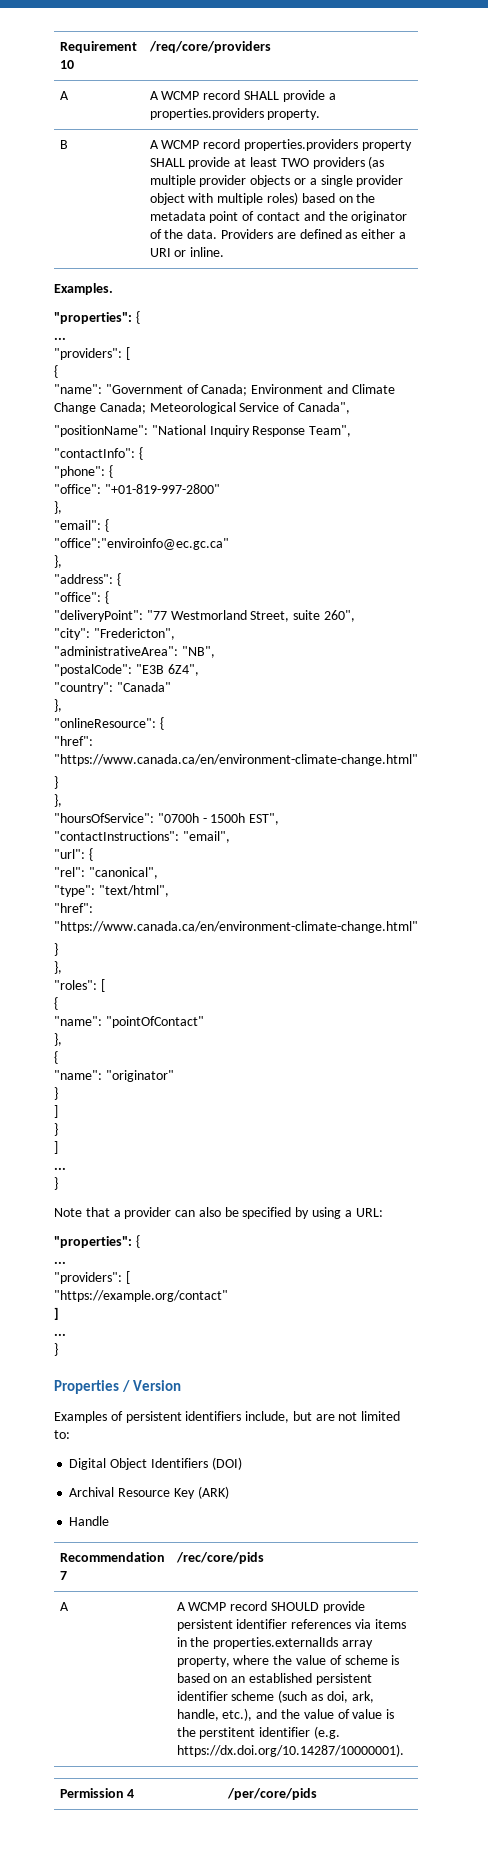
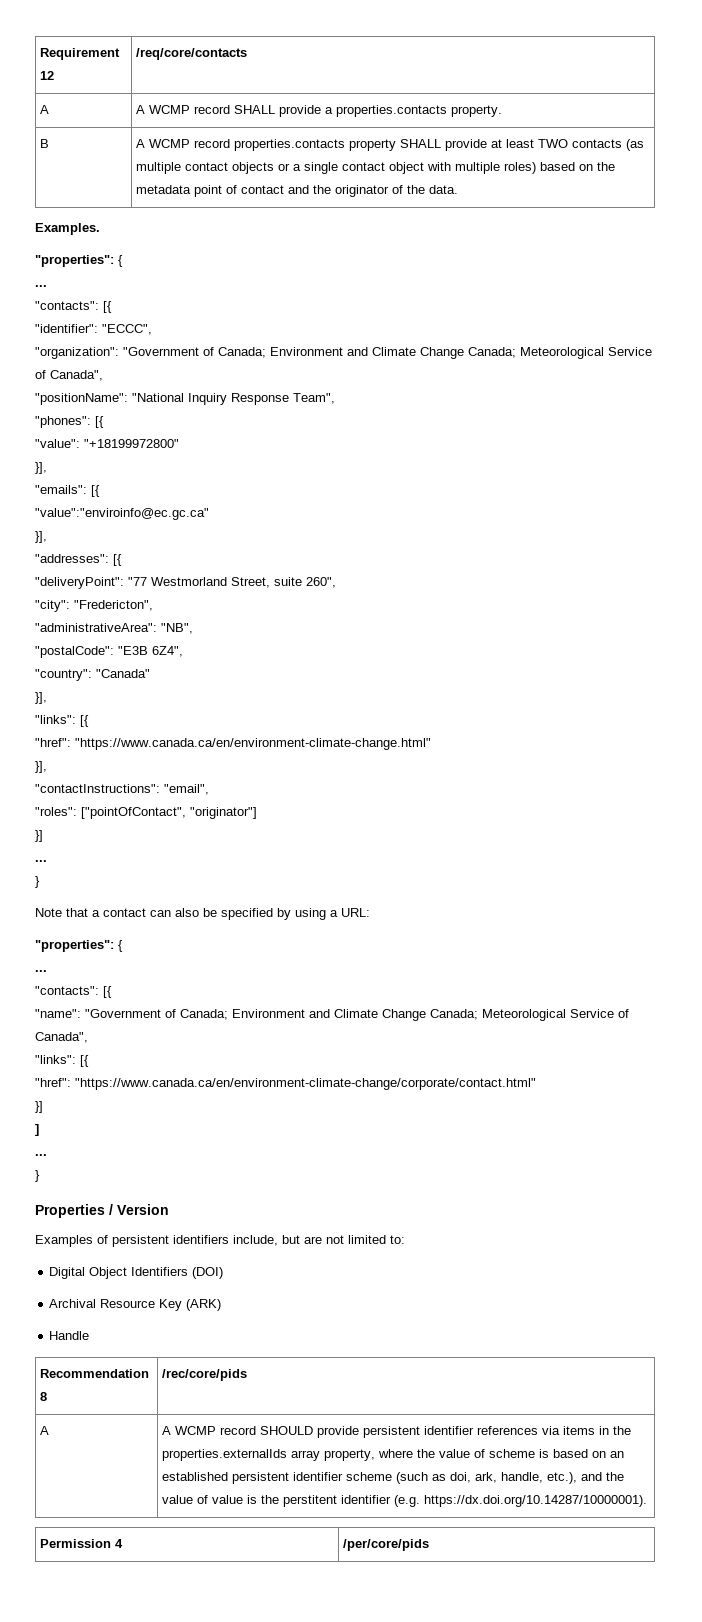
[59,60,74,69] [148,41,271,53] 10 | /req/core/providers -> [40,71,55,80] [136,48,248,60] 12 | /req/core/contacts
[149,108,264,120] properties.providers -> [336,105,448,117] properties.contacts
[243,139,358,151] properties.providers -> [234,139,346,151] properties.contacts
[312,157,365,169] providers -> [572,139,623,148] contacts
[199,175,247,187] provider -> [185,162,229,171] contact
[356,175,404,187] provider -> [342,162,386,171] contact
[220,229,406,239] [149,247,225,257] Providers are defined as either a URI or inline. -> (459, 189) none
[54,347,130,360] [54,365,58,378] [54,384,102,394] "providers": [ // { // "name": -> [35,301,112,313] [35,324,152,335] [35,347,119,359] "contacts": [{ // "identifier": "ECCC", // "organization":
[54,447,143,460] [54,465,113,478] [54,484,220,494] [54,501,62,514] [54,519,109,532] [54,538,229,550] [54,555,62,568] [54,573,121,586] [54,591,109,604] "contactInfo": { // "phone": { // "office": "+01-819-997-2800" // }, // "email": { // "office":"enviroinfo@ec.gc.ca" // }, // "address": { // "office": { -> [35,416,104,428] [35,439,179,448] [35,462,47,474] [35,485,100,497] [35,508,209,520] [35,531,47,543] [35,554,122,566] "phones": [{ // "value": "+18199972800" // }], // "emails": [{ // "value":"enviroinfo@ec.gc.ca" // }], // "addresses": [{
[54,699,62,712] [54,717,164,730] [54,736,93,746] [54,754,418,766] [54,776,58,789] [54,794,62,807] [54,813,280,825] [54,831,230,843] [54,848,93,861] [54,867,158,879] [54,885,169,897] [54,903,93,913] [54,921,418,933] [54,943,58,956] [54,961,62,974] [54,979,105,992] [54,997,58,1010] [54,1016,204,1028] [54,1033,62,1046] [54,1051,58,1064] [54,1070,174,1082] [54,1087,58,1100] [54,1105,58,1118] [54,1123,58,1136] [54,1141,58,1154] }, // "onlineResource": { // "href": "https://www.canada.ca/en/environment-climate-change.html" // } // }, // "hoursOfService": "0700h - 1500h EST", // "contactInstructions": "email", // "url": { // "rel": "canonical", // "type": "text/html", // "href": "https://www.canada.ca/en/environment-climate-change.html" // } // }, // "roles": [ // { // "name": "pointOfContact" // }, // { // "name": "originator" // } // ] // } // ] -> [35,692,47,704] [35,715,89,727] [35,738,431,750] [35,761,47,773] [35,784,209,795] [35,807,257,819] [35,830,43,842] }], // "links": [{ // "href": "https://www.canada.ca/en/environment-climate-change.html" // }], // "contactInstructions": "email", // "roles": ["pointOfContact", "originator"] // }]
[124,1207,172,1219] provider -> [103,908,146,917] contact
[54,1271,130,1284] [54,1290,228,1302] "providers": [ // "https://example.org/contact" -> [35,986,112,998] [35,1009,629,1021] [35,1032,88,1043] [35,1055,89,1067] [35,1078,536,1090] [35,1101,43,1113] "contacts": [{ // "name": "Government of Canada; Environment and Climate Change Canada; Meteorological Service of Canada", // "links": [{ // "href": "https://www.canada.ca/en/environment-climate-change/corporate/contact.html" // }]
[59,1571,67,1580] 7 -> [40,1392,48,1401] 8

